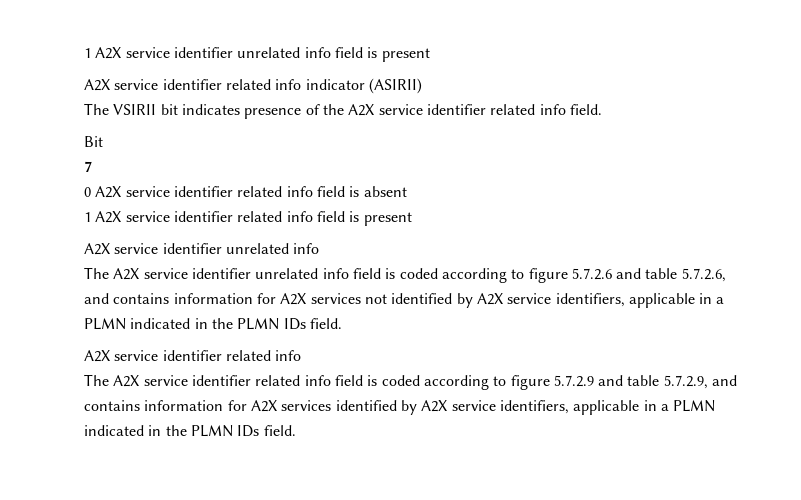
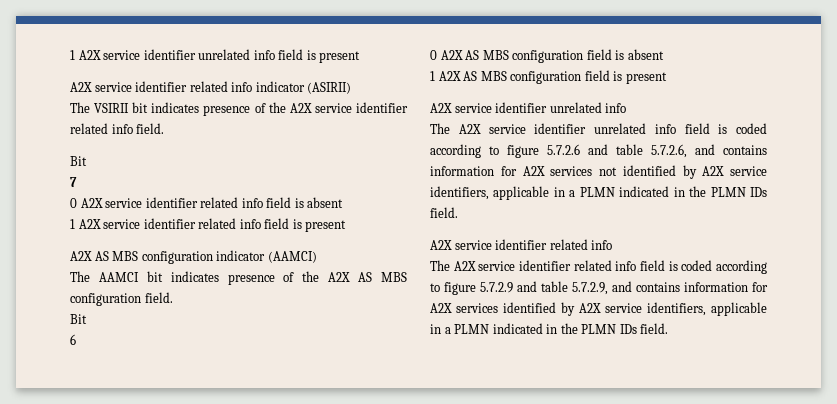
(412, 219) none -> [70,250,317,264] [70,271,408,285] [70,292,173,306] [70,314,87,324] [70,334,76,345] [430,49,664,63] [430,70,667,84] // A2X AS MBS configuration indicator (AAMCI) // The AAMCI bit indicates presence of the A2X AS MBS configuration field. // Bit // 6 // 0 A2X AS MBS configuration field is absent // 1 A2X AS MBS configuration field is present

